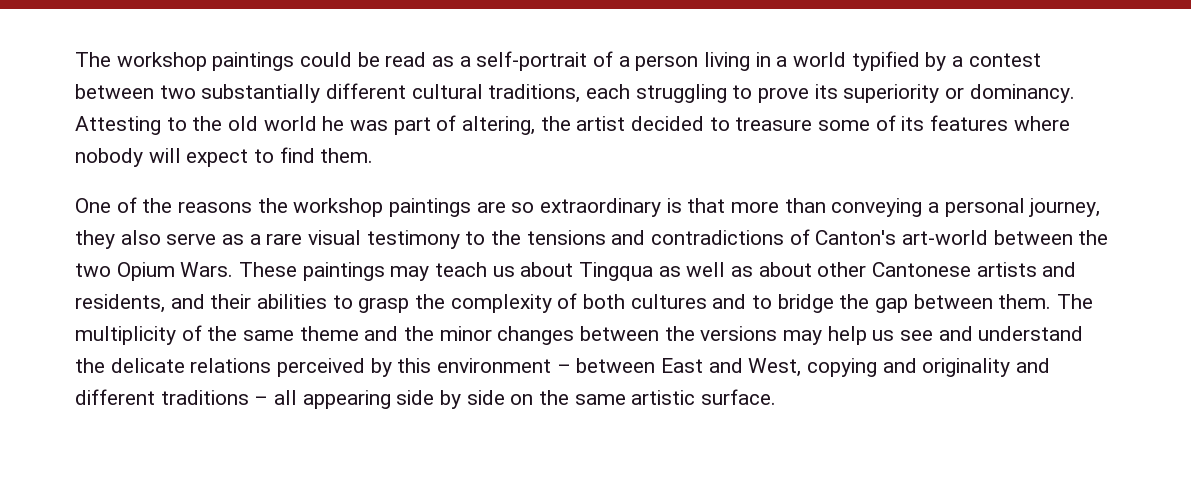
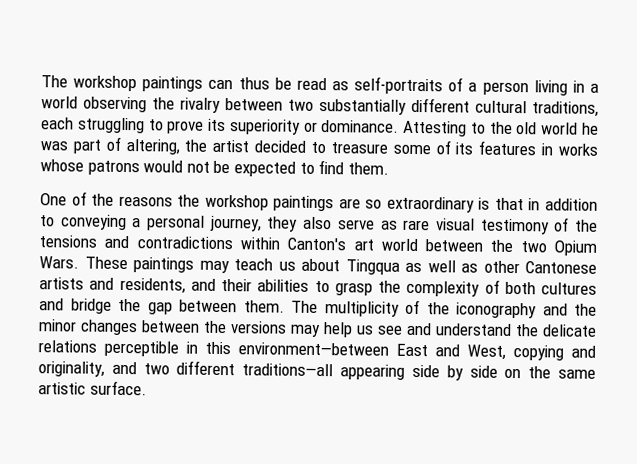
[300,52,353,67] could -> [208,77,270,90] can thus
[459,51,588,71] a self-portrait -> [354,76,444,95] self-portraits
[851,51,1041,71] typified by a contest -> [83,96,221,113] observing the rivalry
[969,84,1075,103] dominancy. -> [321,120,400,133] dominance.
[1013,116,1070,131] [75,148,249,167] where nobody will expect -> [541,143,598,156] [40,159,296,177] in works whose patrons would not be expected
[731,198,826,213] more than -> [528,198,598,211] [40,215,55,227] in addition to
[249,234,261,245] a -> (398, 225) none
[465,231,486,245] to -> [554,217,570,232] of
[789,229,989,245] of Canton's art-world -> [239,237,418,252] within Canton's art world
[758,262,812,277] about -> (478, 268) none
[752,295,773,309] to -> (64, 304) none
[243,326,359,341] same theme -> [456,302,537,319] iconography
[277,358,656,377] perceived by this environment – between -> [104,340,389,357] perceptible in this environment—between
[922,358,1051,377] [75,389,298,405] originality and different traditions – all -> [38,360,334,377] originality, and two different traditions—all

